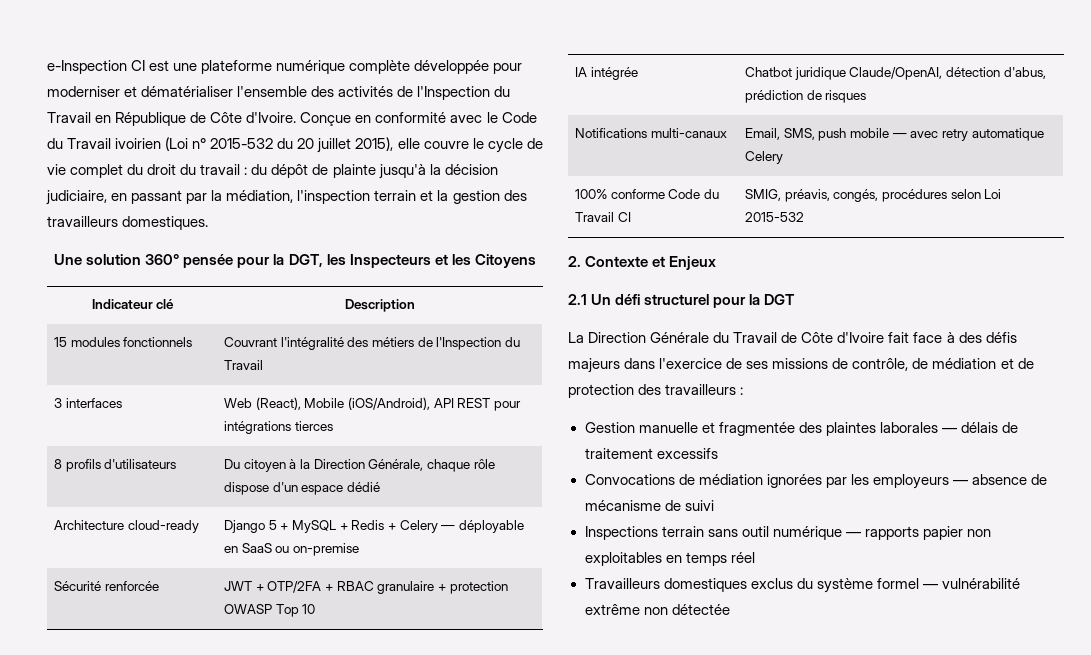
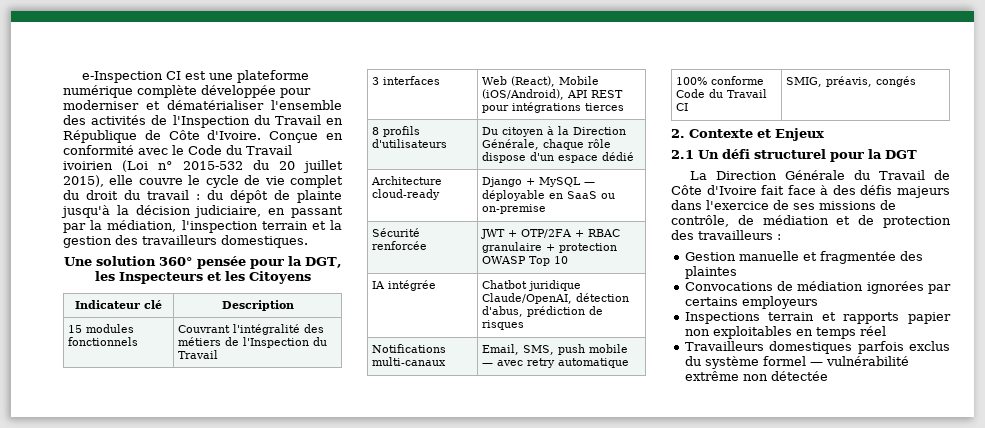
[268,520,277,530] 5 -> (523, 182) none
[339,520,438,533] + Redis + Celery -> (582, 182) none
[745,151,784,164] Celery -> (630, 363) none
[833,189,1002,202] [745,212,805,222] congés, procédures selon Loi 2015-532 -> [876,76,917,87] congés
[879,422,1018,433] [584,448,718,459] laborales — délais de traitement excessifs -> (737, 272) none
[850,474,869,485] les -> [684,297,738,306] certains
[952,474,1047,485] [584,500,714,511] [584,526,861,540] — absence de mécanisme de suivi // Inspections terrain sans outil numérique — -> [684,312,836,324] // Inspections terrain et
(747, 585) none -> [857,341,904,354] parfois

